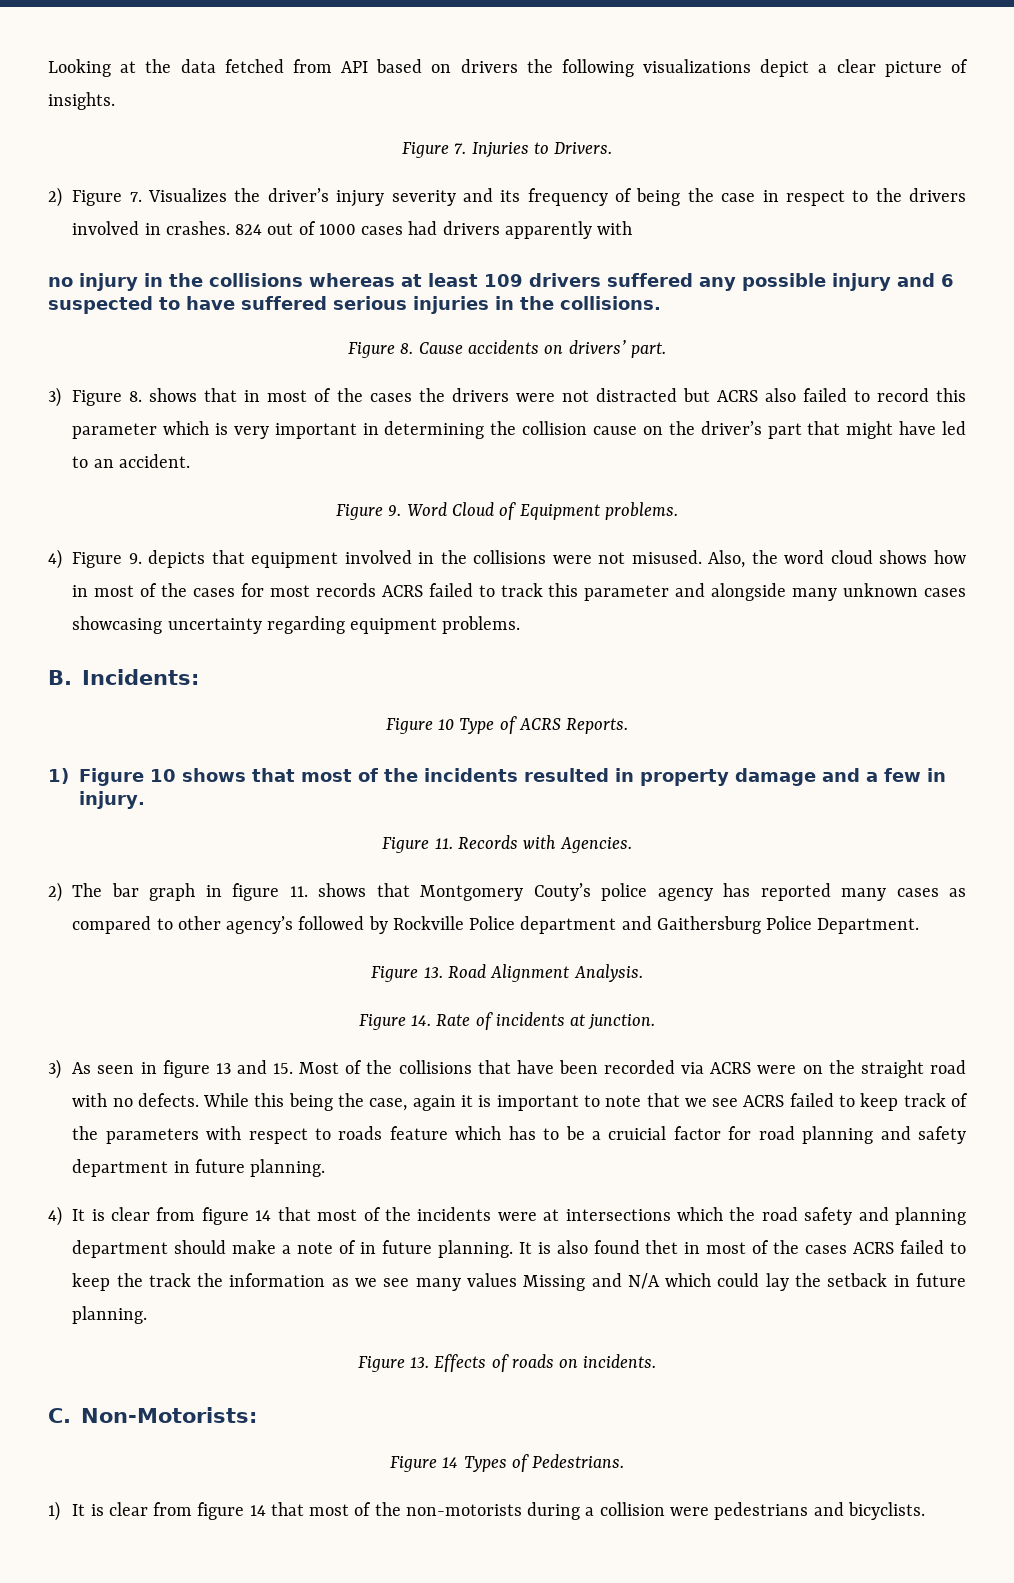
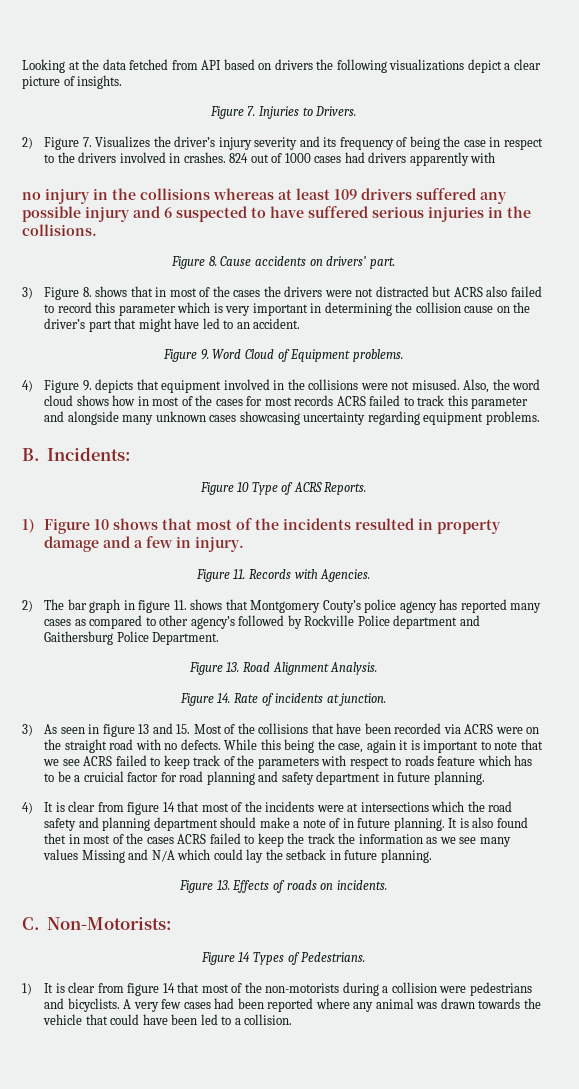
(925, 1511) none -> [123,998,541,1012] [43,1014,293,1025] A very few cases had been reported where any animal was drawn towards the vehicle that could have been led to a collision.

